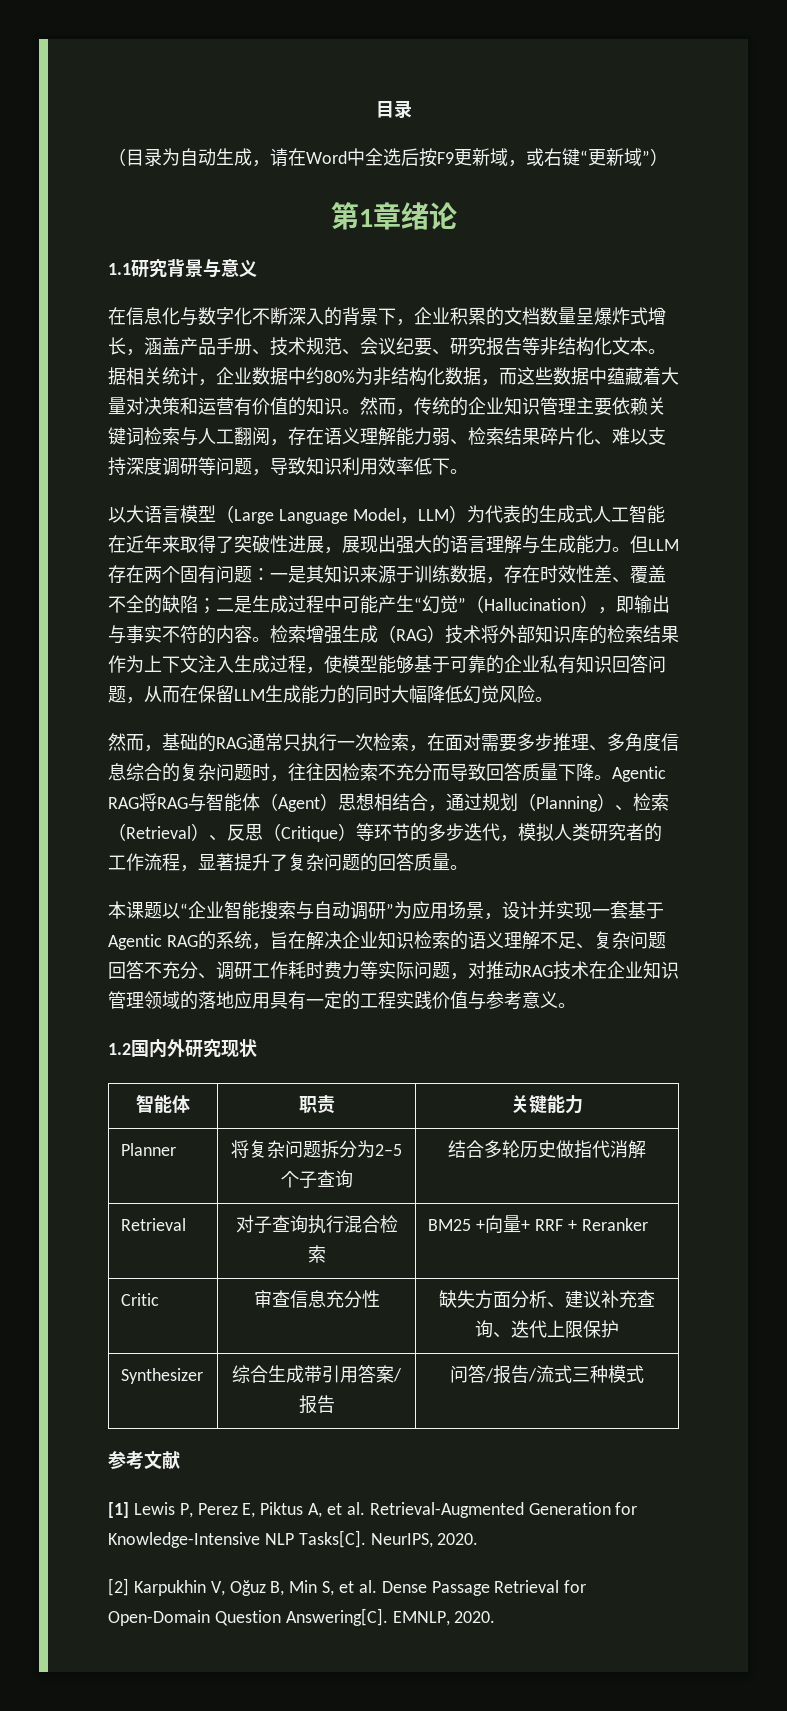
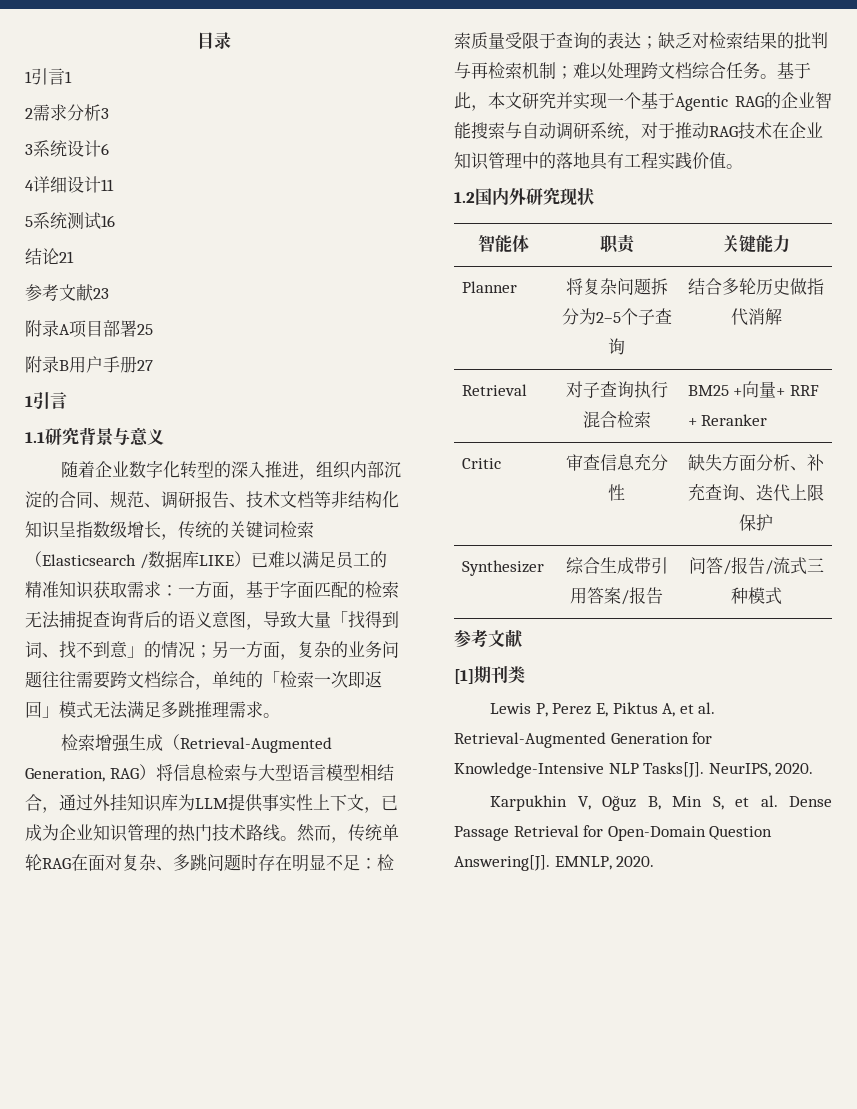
[108,148,668,167] [330,202,457,230] （目录为自动生成，请在Word中全选后按F9更新域，或右键“更新域”） // 第1章绪论 -> [25,68,72,85] [25,104,109,121] [25,140,109,157] [25,176,114,193] [25,212,115,230] [25,248,74,265] [25,284,109,301] [25,320,153,338] [25,356,153,373] [25,392,67,410] 1引言1 // 2需求分析3 // 3系统设计6 // 4详细设计11 // 5系统测试16 // 结论21 // 参考文献23 // 附录A项目部署25 // 附录B用户手册27 // 1引言
[108,307,666,326] [108,337,666,356] [108,367,679,386] [108,397,666,416] [108,427,666,446] [108,457,468,476] [108,505,665,524] [108,535,679,554] [108,565,666,584] [108,595,670,614] [108,625,679,644] [108,655,666,674] [108,685,553,704] [108,733,679,752] [108,763,666,782] [108,793,669,812] [108,823,662,842] [108,853,468,872] [108,901,188,919] 在信息化与数字化不断深入的背景下，企业积累的文档数量呈爆炸式增长，涵盖产品手册、技术规范、会议纪要、研究报告等非结构化文本。据相关统计，企业数据中约80%为非结构化数据，而这些数据中蕴藏着大量对决策和运营有价值的知识。然而，传统的企业知识管理主要依赖关键词检索与人工翻阅，存在语义理解能力弱、检索结果碎片化、难以支持深度调研等问题，导致知识利用效率低下。 // 以大语言模型（Large Language Model，LLM）为代表的生成式人工智能在近年来取得了突破性进展，展现出强大的语言理解与生成能力。但LLM存在两个固有问题：一是其知识来源于训练数据，存在时效性差、覆盖不全的缺陷；二是生成过程中可能产生“幻觉”（Hallucination），即输出与事实不符的内容。检索增强生成（RAG）技术将外部知识库的检索结果作为上下文注入生成过程，使模型能够基于可靠的企业私有知识回答问题，从而在保留LLM生成能力的同时大幅降低幻觉风险。 // 然而，基础的RAG通常只执行一次检索，在面对需要多步推理、多角度信息综合的复杂问题时，往往因检索不充分而导致回答质量下降。Agentic RAG将RAG与智能体（Agent）思想相结合，通过规划（Planning）、检索（Retrieval）、反思（Critique）等环节的多步迭代，模拟人类研究者的工作流程，显著提升了复杂问题的回答质量。 // 本课题以“ -> [61,461,402,480] [25,491,399,509] [25,521,314,540] [25,551,387,569] [25,581,399,600] [25,610,399,630] [25,641,399,660] [25,671,382,690] [25,701,280,719] [61,734,333,753] [25,764,394,782] [25,794,398,813] [25,824,399,843] [25,854,394,872] [454,32,828,50] [454,62,811,80] [454,92,781,111] 随着企业数字化转型的深入推进，组织内部沉淀的合同、规范、调研报告、技术文档等非结构化知识呈指数级增长，传统的关键词检索（Elasticsearch /数据库LIKE）已难以满足员工的精准知识获取需求：一方面，基于字面匹配的检索无法捕捉查询背后的语义意图，导致大量「找得到词、找不到意」的情况；另一方面，复杂的业务问题往往需要跨文档综合，单纯的「检索一次即返回」模式无法满足多跳推理需求。 // 检索增强生成（Retrieval-Augmented Generation, RAG）将信息检索与大型语言模型相结合，通过外挂知识库为LLM提供事实性上下文，已成为企业知识管理的热门技术路线。然而，传统单轮RAG在面对复杂、多跳问题时存在明显不足：检索质量受限于查询的表达；缺乏对检索结果的批判与再检索机制；难以处理跨文档综合任务。基于此，本文研究并实现一个基于Agentic RAG的
[386,901,664,920] [108,931,666,950] [108,961,486,980] ”为应用场景，设计并实现一套基于Agentic RAG的系统，旨在解决企业知识检索的语义理解不足、复杂问题回答不充分、调研工作耗时费力等实际问题，对 -> [590,122,675,141] 系统，对于
[144,991,360,1010] 领域的落地应用具有一定的 -> [522,152,624,170] 中的落地具有
[468,991,558,1010] 与参考意义 -> (726, 160) none
[565,1290,601,1308] 建议 -> (807, 468) none
(129, 1510) none -> [474,666,525,684] 期刊类 //
[298,1530,366,1548] Tasks[C]. -> [643,762,705,778] Tasks[J].
[108,1578,129,1596] [2] -> (814, 768) none
[285,1608,388,1626] Answering[C]. -> [454,855,550,871] Answering[J].

